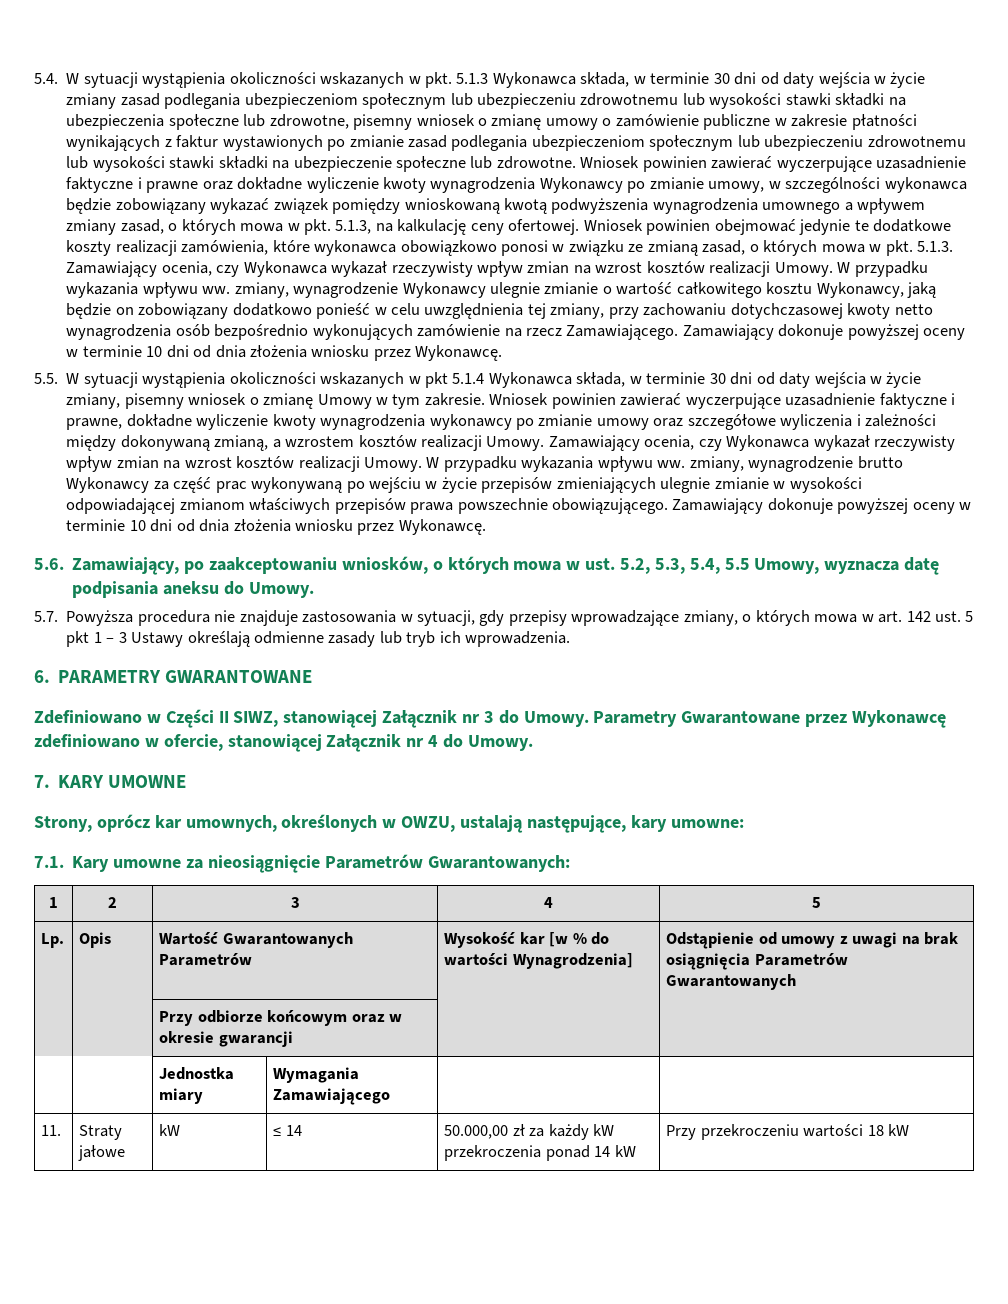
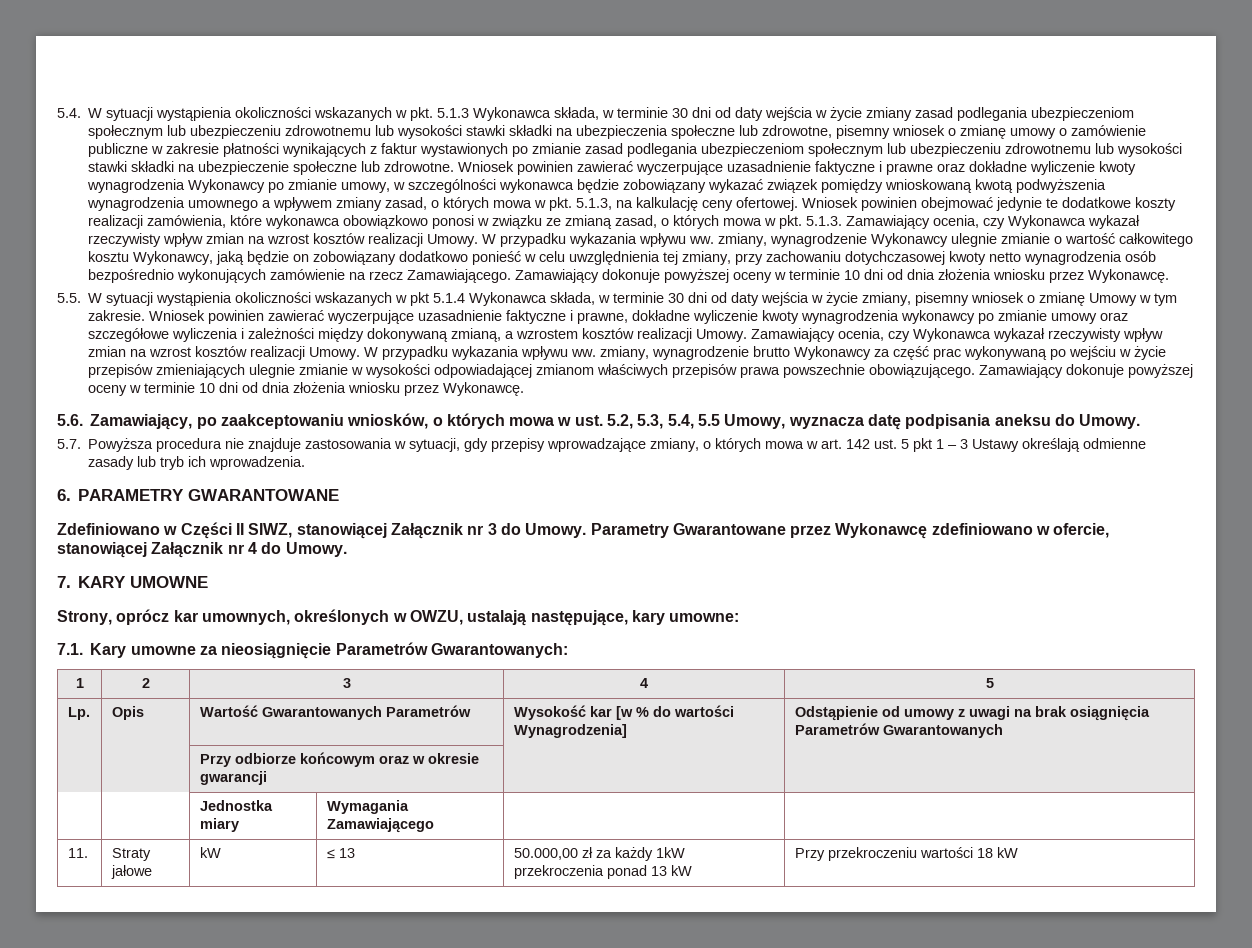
[285,1125,302,1136] 14 -> [338,848,355,858] 13
[593,1124,615,1136] kW -> [655,847,685,858] 1kW
[594,1146,611,1157] 14 -> [650,866,667,876] 13

